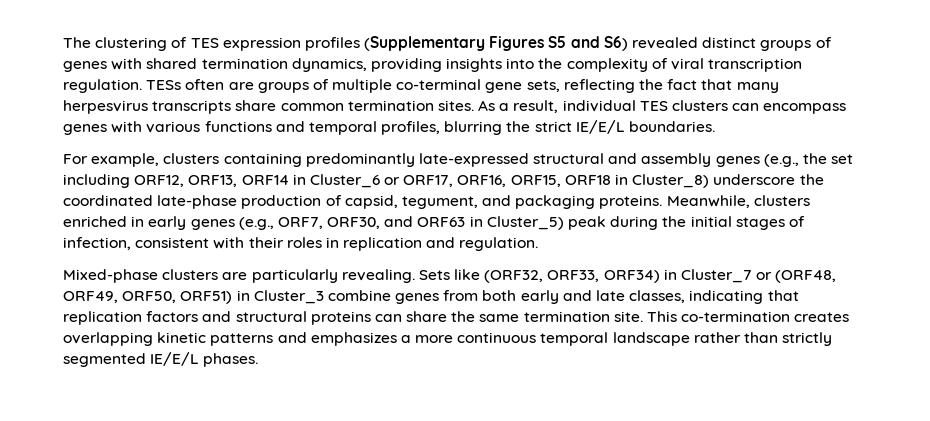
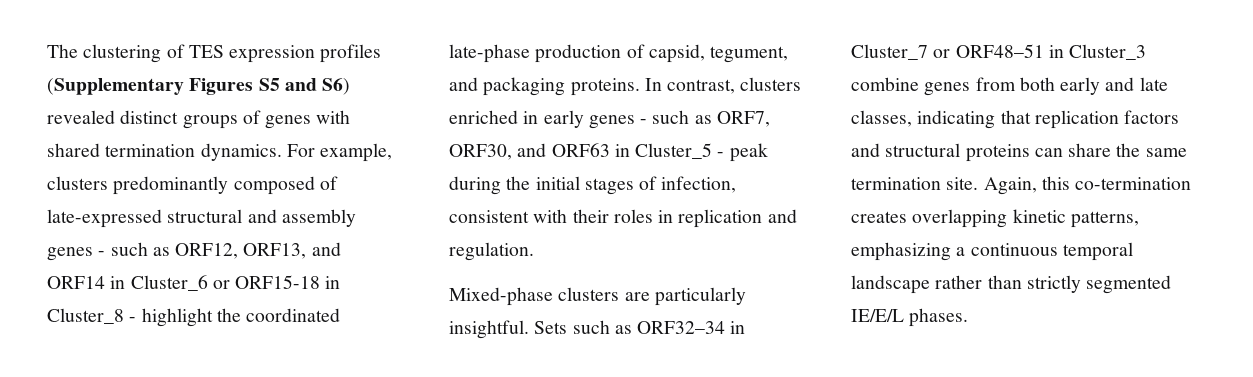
[291,58,803,72] [63,79,779,93] [63,100,847,114] [63,120,716,135] [63,153,415,167] dynamics, providing insights into the complexity of viral transcription regulation. TESs often are groups of multiple co-terminal gene sets, reflecting the fact that many herpesvirus transcripts share common termination sites. As a result, individual TES clusters can encompass genes with various functions and temporal profiles, blurring the strict IE/E/L boundaries. // For example, clusters containing predominantly -> [200,143,393,162] [47,176,338,195] dynamics. For example, clusters predominantly composed of
[763,153,854,167] [63,174,130,188] (e.g., the set including -> [98,242,170,256] - such as
(238, 181) none -> [311,242,341,256] and
[403,174,796,188] ORF17, ORF16, ORF15, ORF18 in Cluster_8) underscore -> [235,275,341,289] [47,308,213,327] ORF15-18 in Cluster_8 - highlight
[666,195,750,208] Meanwhile, -> [644,78,736,94] In contrast,
[238,217,274,230] (e.g., -> [640,110,712,124] - such as
[486,216,564,230] Cluster_5) -> [635,143,725,159] Cluster_5 -
[341,269,837,283] [63,291,233,304] revealing. Sets like (ORF32, ORF33, ORF34) in Cluster_7 or (ORF48, ORF49, ORF50, ORF51) -> [449,320,746,339] [851,44,1044,60] insightful. Sets such as ORF32–34 in Cluster_7 or ORF48–51
[647,311,678,322] This -> [983,176,1070,195] Again, this
[210,332,454,346] patterns and emphasizes a more -> [1070,211,1139,228] [851,242,966,261] patterns, emphasizing a

